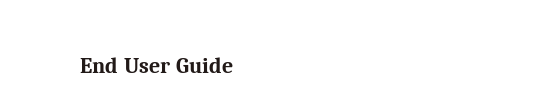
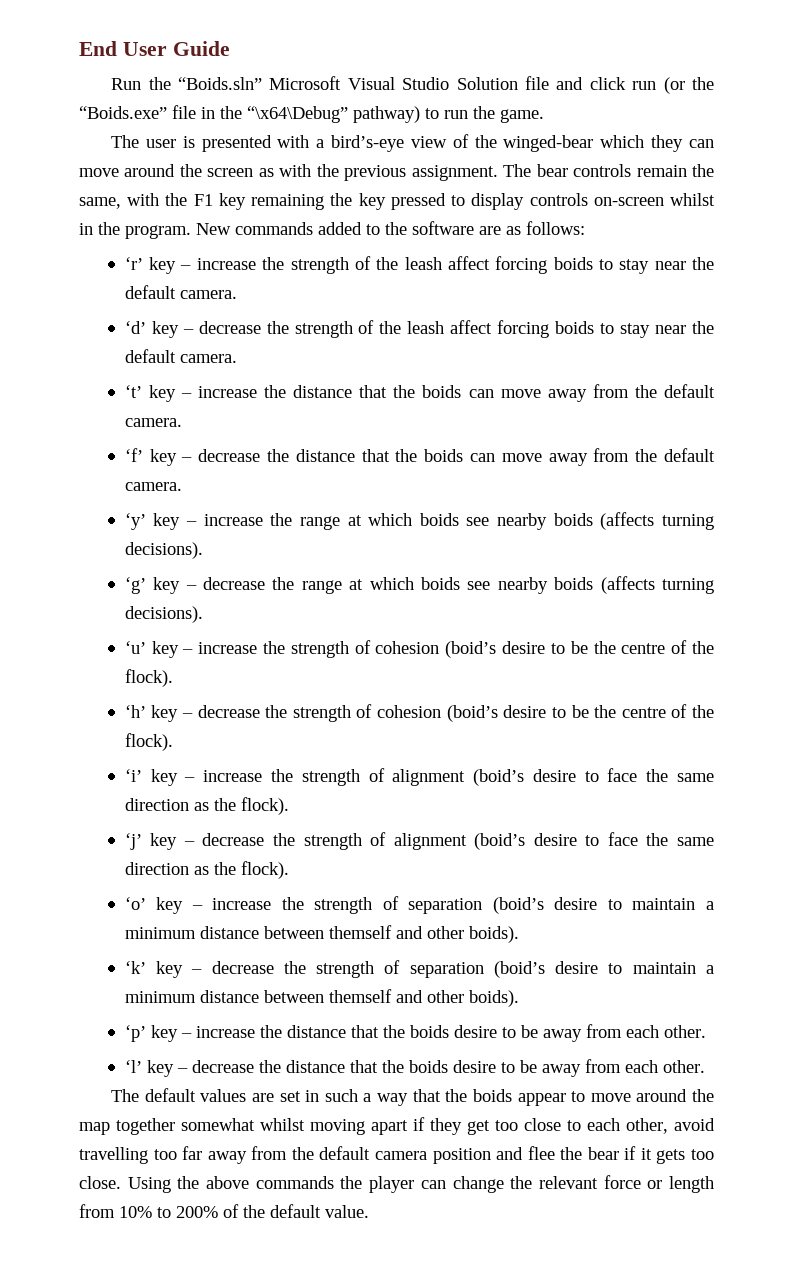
(233, 65) none -> [111,76,714,94] [79,105,544,123] [111,134,715,152] [79,164,714,181] [79,193,715,210] [79,221,585,239] [124,256,715,274] [124,285,237,299] [124,320,714,338] [124,349,237,363] [124,384,716,402] [124,418,182,427] [124,448,715,466] [124,482,182,491] [124,512,715,530] [124,542,203,559] [124,576,714,594] [124,606,203,623] [124,640,714,658] [124,669,173,687] [124,704,714,722] [124,733,173,751] [124,768,715,786] [124,797,289,815] [124,832,714,850] [124,861,289,879] [124,896,714,914] [124,925,519,943] [124,960,714,978] [124,989,519,1007] [124,1024,706,1042] [124,1059,705,1077] [111,1088,714,1106] [79,1117,715,1135] [79,1146,714,1164] [79,1175,715,1193] [79,1204,369,1218] // Run the “Boids.sln” Microsoft Visual Studio Solution file and click run (or the “Boids.exe” file in the “\x64\Debug” pathway) to run the game. // The user is presented with a bird’s-eye view of the winged-bear which they can move around the screen as with the previous assignment. The bear controls remain the same, with the F1 key remaining the key pressed to display controls on-screen whilst in the program. New commands added to the software are as follows: // ‘r’ key – increase the strength of the leash affect forcing boids to stay near the default camera. // ‘d’ key – decrease the strength of the leash affect forcing boids to stay near the default camera. // ‘t’ key – increase the distance that the boids can move away from the default camera. // ‘f’ key – decrease the distance that the boids can move away from the default camera. // ‘y’ key – increase the range at which boids see nearby boids (affects turning decisions). // ‘g’ key – decrease the range at which boids see nearby boids (affects turning decisions). // ‘u’ key – increase the strength of cohesion (boid’s desire to be the centre of the flock). // ‘h’ key – decrease the strength of cohesion (boid’s desire to be the centre of the flock). // ‘i’ key – increase the strength of alignment (boid’s desire to face the same direction as the flock). // ‘j’ key – decrease the strength of alignment (boid’s desire to face the same direction as the flock). // ‘o’ key – increase the strength of separation (boid’s desire to maintain a minimum distance between themself and other boids). // ‘k’ key – decrease the strength of separation (boid’s desire to maintain a minimum distance between themself and other boids). // ‘p’ key – increase the distance that the boids desire to be away from each other. // ‘l’ key – decrease the distance that the boids desire to be away from each other. // The default values are set in such a way that the boids appear to move around the map together somewhat whilst moving apart if they get too close to each other, avoid travelling too far away from the default camera position and flee the bear if it gets too close. Using the above commands the player can change the relevant force or length from 10% to 200% of the default value.

